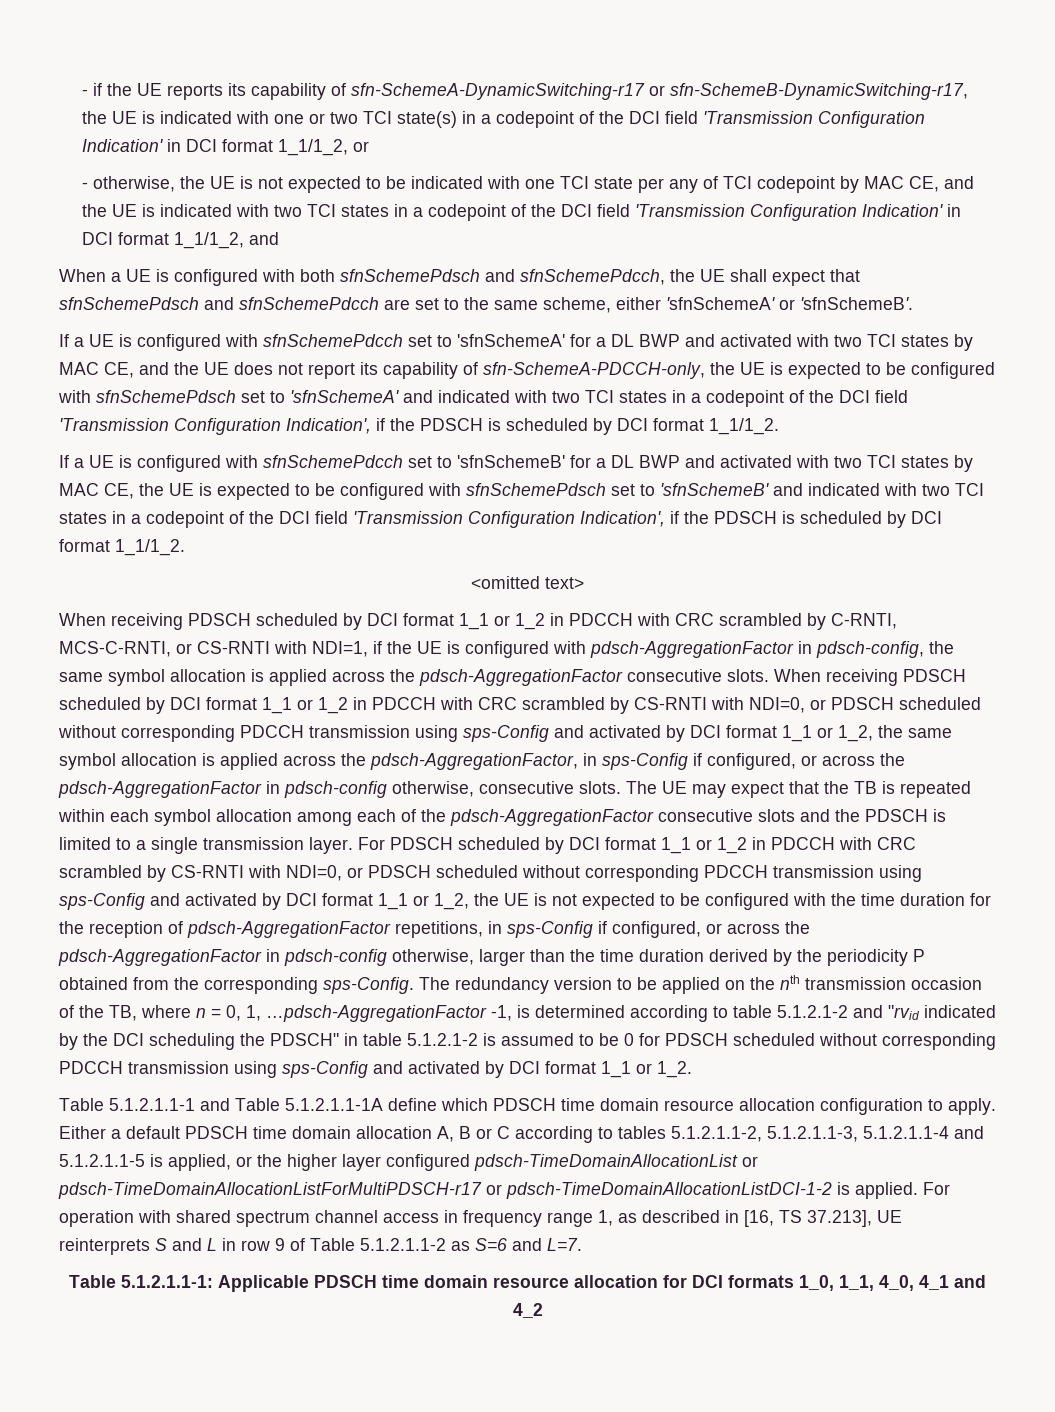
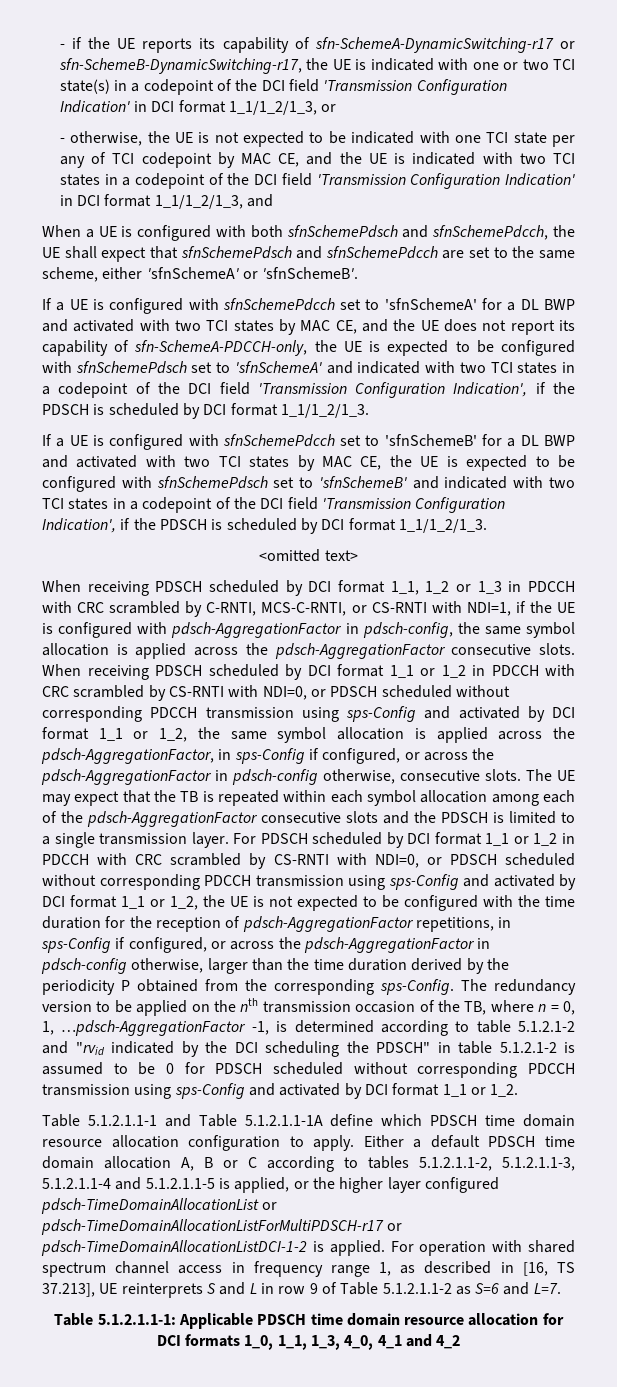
[277,139,348,156] 1_1/1_2, -> [229,101,318,115] 1_1/1_2/1_3,
[173,232,244,249] 1_1/1_2, -> [154,195,243,209] 1_1/1_2/1_3,
[709,418,779,435] 1_1/1_2. -> [280,404,369,418] 1_1/1_2/1_3.
[115,539,185,556] 1_1/1_2. -> [398,519,487,533] 1_1/1_2/1_3.
[459,613,545,630] 1_1 or 1_2 -> [390,581,502,595] 1_1, 1_2 or 1_3
(874, 1283) none -> [310,1335,340,1350] 1_3,

